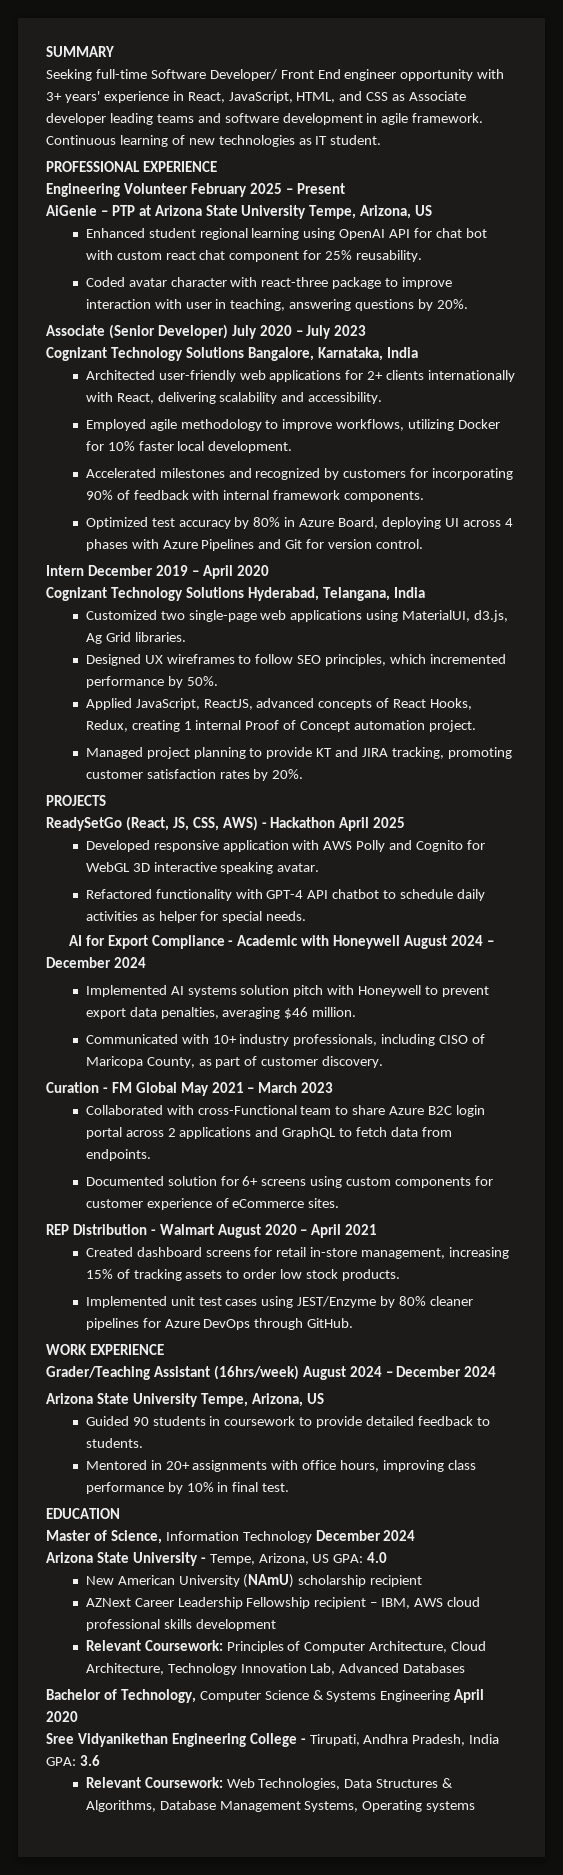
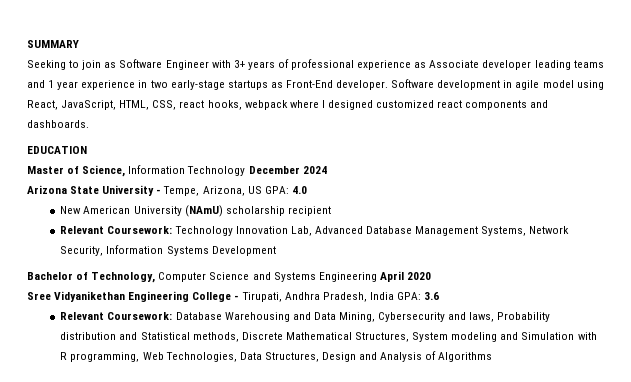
[95,69,505,81] [46,91,389,103] full-time Software Developer/ Front End engineer opportunity with 3+ years' experience in React, JavaScript, HTML, and CSS -> [69,59,412,70] to join as Software Engineer with 3+ years of professional experience
[224,113,484,125] [46,135,382,147] [46,161,217,172] [46,183,345,197] [46,205,433,219] [85,228,487,240] [85,250,423,262] [85,277,453,289] [85,299,469,311] [46,324,367,339] [46,347,418,361] [85,370,516,382] [85,392,383,404] [85,419,501,431] [85,441,293,453] [85,468,514,480] [85,490,425,502] [85,517,513,529] [85,539,424,551] [46,565,269,579] [46,587,425,601] [85,610,509,622] [85,632,186,644] [85,654,507,666] [85,676,218,688] [85,698,473,710] [85,720,477,732] [85,747,512,759] [85,769,304,781] [46,795,106,806] [46,816,406,831] [85,840,486,852] [85,862,320,874] [85,889,486,901] [85,911,307,923] [68,935,494,949] [46,957,146,968] [85,985,490,997] [85,1007,357,1019] [85,1034,486,1046] [85,1056,384,1068] [46,1082,334,1096] [85,1105,486,1117] [85,1127,452,1139] [85,1149,151,1161] [85,1176,494,1188] [85,1198,340,1210] [46,1224,378,1238] [85,1247,510,1259] [85,1269,401,1281] [85,1296,474,1308] [85,1318,354,1330] [46,1344,164,1355] [46,1365,497,1380] [46,1393,324,1407] [85,1416,490,1428] [85,1438,143,1448] [85,1460,477,1472] [85,1482,290,1494] software development in agile framework. Continuous learning of new technologies as IT student. // PROFESSIONAL EXPERIENCE // Engineering Volunteer February 2025 – Present // AiGenie – PTP at Arizona State University Tempe, Arizona, US // Enhanced student regional learning using OpenAI API for chat bot with custom react chat component for 25% reusability. // Coded avatar character with react-three package to improve interaction with user in teaching, answering questions by 20%. // Associate (Senior Developer) July 2020 – July 2023 // Cognizant Technology Solutions Bangalore, Karnataka, India // Architected user-friendly web applications for 2+ clients internationally with React, delivering scalability and accessibility. // Employed agile methodology to improve workflows, utilizing Docker for 10% faster local development. // Accelerated milestones and recognized by customers for incorporating 90% of feedback with internal framework components. // Optimized test accuracy by 80% in Azure Board, deploying UI across 4 phases with Azure Pipelines and Git for version control. // Intern December 2019 – April 2020 // Cognizant Technology Solutions Hyderabad, Telangana, India // Customized two single-page web applications using MaterialUI, d3.js, Ag Grid libraries. // Designed UX wireframes to follow SEO principles, which incremented performance by 50%. // Applied JavaScript, ReactJS, advanced concepts of React Hooks, Redux, creating 1 internal Proof of Concept automation project. // Managed project planning to provide KT and JIRA tracking, promoting customer satisfaction rates by 20%. // PROJECTS // ReadySetGo (React, JS, CSS, AWS) - Hackathon April 2025 // Developed responsive application with AWS Polly and Cognito for WebGL 3D interactive speaking avatar. // Refactored functionality with GPT-4 API chatbot to schedule daily activities as helper for special needs. // AI for Export Compliance - Academic with Honeywell August 2024 – December 2024 // Implemented AI systems solution pitch with Honeywell to prevent export data penalties, averaging $46 million. // Communicated with 10+ industry professionals, including CISO of Maricopa County, as part of customer discovery. // Curation - FM Global May 2021 – March 2023 // Collaborated with cross-Functional team to share Azure B2C login portal across 2 applications and GraphQL to fetch data from endpoints. // Documented solution for 6+ screens using custom components for customer experience of eCommerce sites. // REP Distribution - Walmart August 2020 – April 2021 // Created dashboard screens for retail in-store management, increasing 15% of tracking assets to order low stock products. // Implemented unit test cases using JEST/Enzyme by 80% cleaner pipelines for Azure DevOps through GitHub. // WORK EXPERIENCE // Grader/Teaching Assistant (16hrs/week) August 2024 – December 2024 // Arizona State University Tempe, Arizona, US // Guided 90 students in coursework to provide detailed feedback to students. // Mentored in 20+ assignments with office hours, improving class performance by 10% in final test. -> [48,79,604,90] [27,100,549,110] [27,120,89,128] 1 year experience in two early-stage startups as Front-End developer. Software development in agile model using React, JavaScript, HTML, CSS, react hooks, webpack where I designed customized react components and dashboards.
[85,1597,481,1609] [85,1619,276,1631] [85,1640,487,1653] [85,1663,466,1675] AZNext Career Leadership Fellowship recipient – IBM, AWS cloud professional skills development // Relevant Coursework: Principles of Computer Architecture, Cloud Architecture, Technology Innovation Lab, Advanced Databases -> [60,226,570,236] [60,245,276,256] Relevant Coursework: Technology Innovation Lab, Advanced Database Management Systems, Network Security, Information Systems Development
[312,1690,324,1700] & -> [252,272,271,280] and
[226,1778,454,1790] [85,1800,476,1812] Web Technologies, Data Structures & Algorithms, Database Management Systems, Operating systems -> [175,312,551,322] [60,332,597,342] [60,351,493,362] Database Warehousing and Data Mining, Cybersecurity and laws, Probability distribution and Statistical methods, Discrete Mathematical Structures, System modeling and Simulation with R programming, Web Technologies, Data Structures, Design and Analysis of Algorithms

